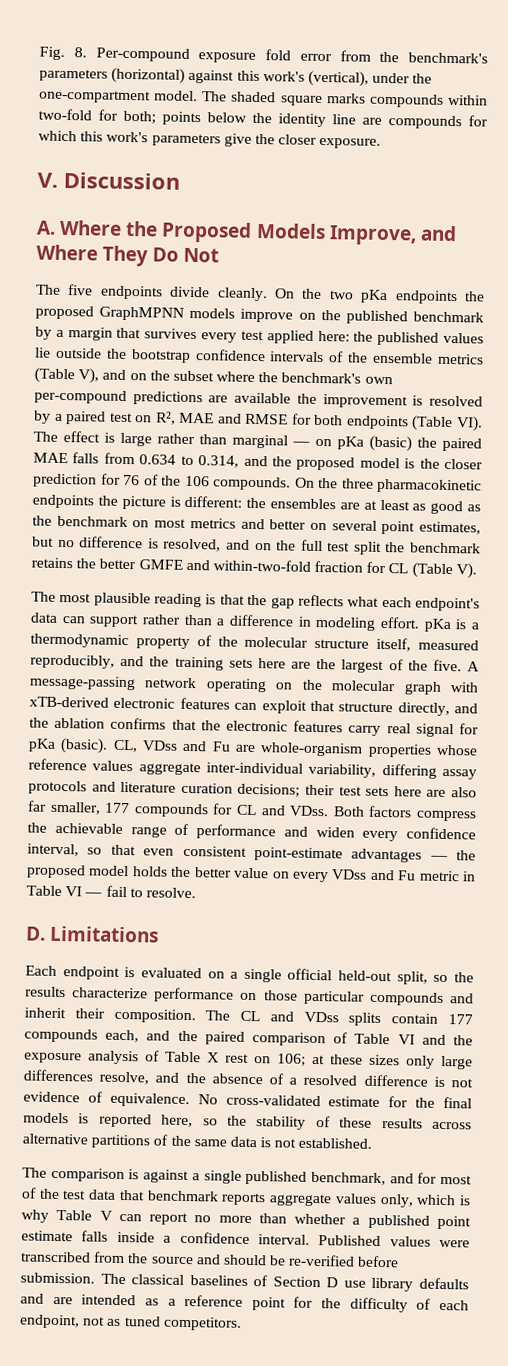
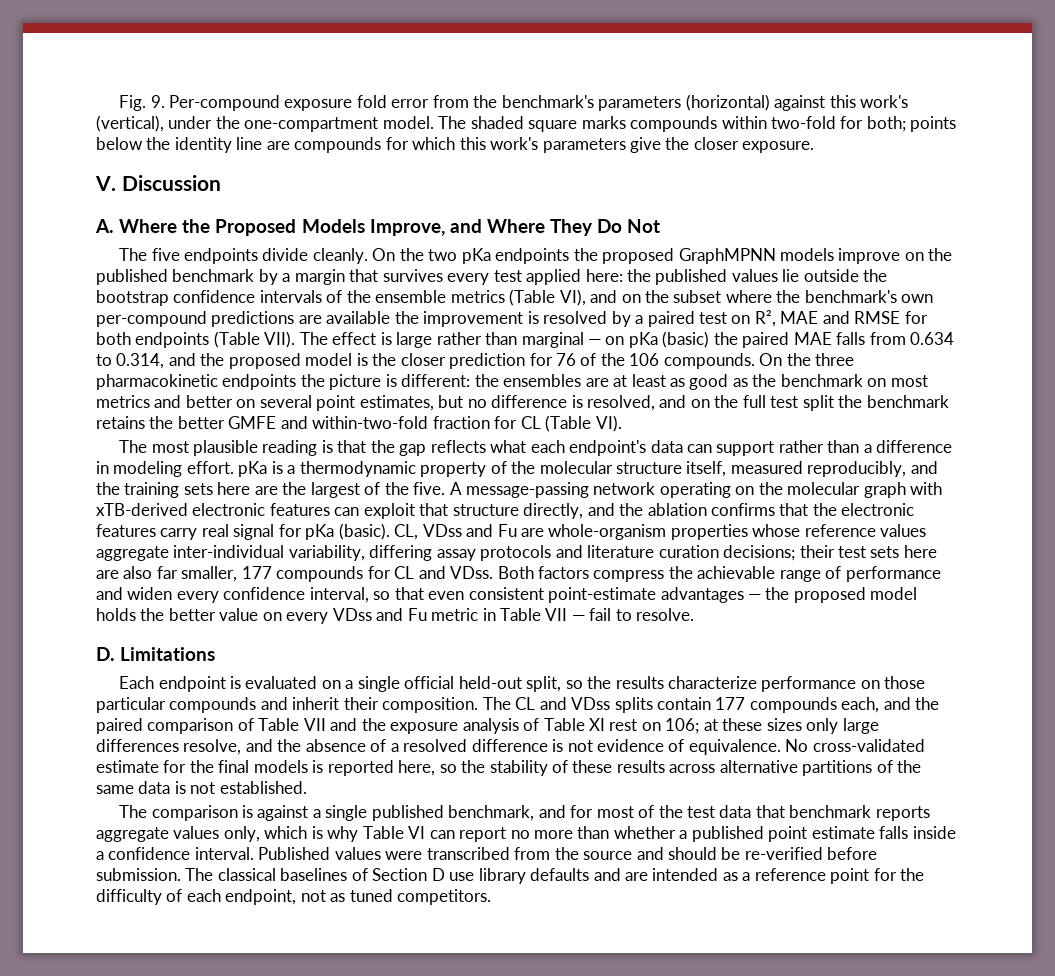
[73,47,87,58] 8. -> [150,95,165,108] 9.
[78,368,100,384] V), -> [559,289,586,306] VI),
[456,416,484,432] VI). -> [264,331,296,348] VII).
[455,563,477,579] V). -> [595,415,622,432] VI).
[65,886,83,897] VI -> [545,608,568,621] VII
[397,1034,415,1045] VI -> [303,718,326,731] VII
[207,1052,219,1063] X -> [589,718,606,731] XI
[99,1210,113,1221] V -> [408,826,426,839] VI

